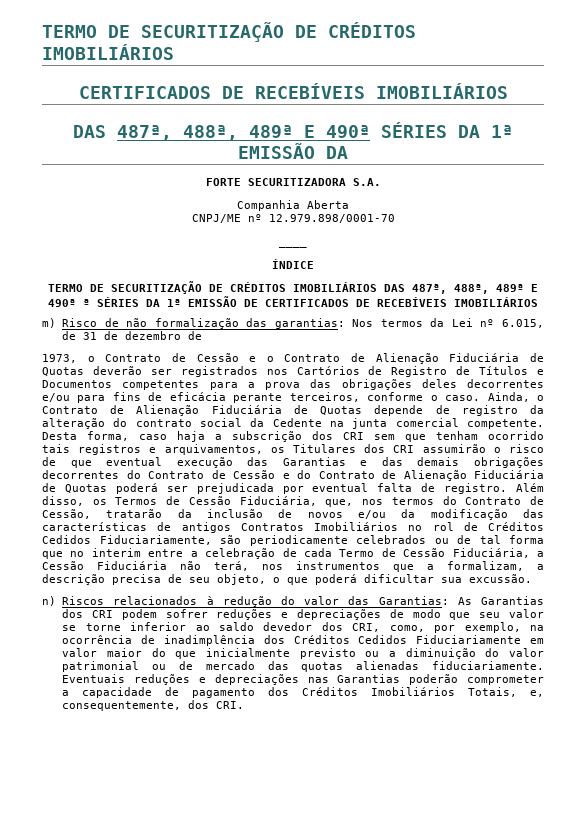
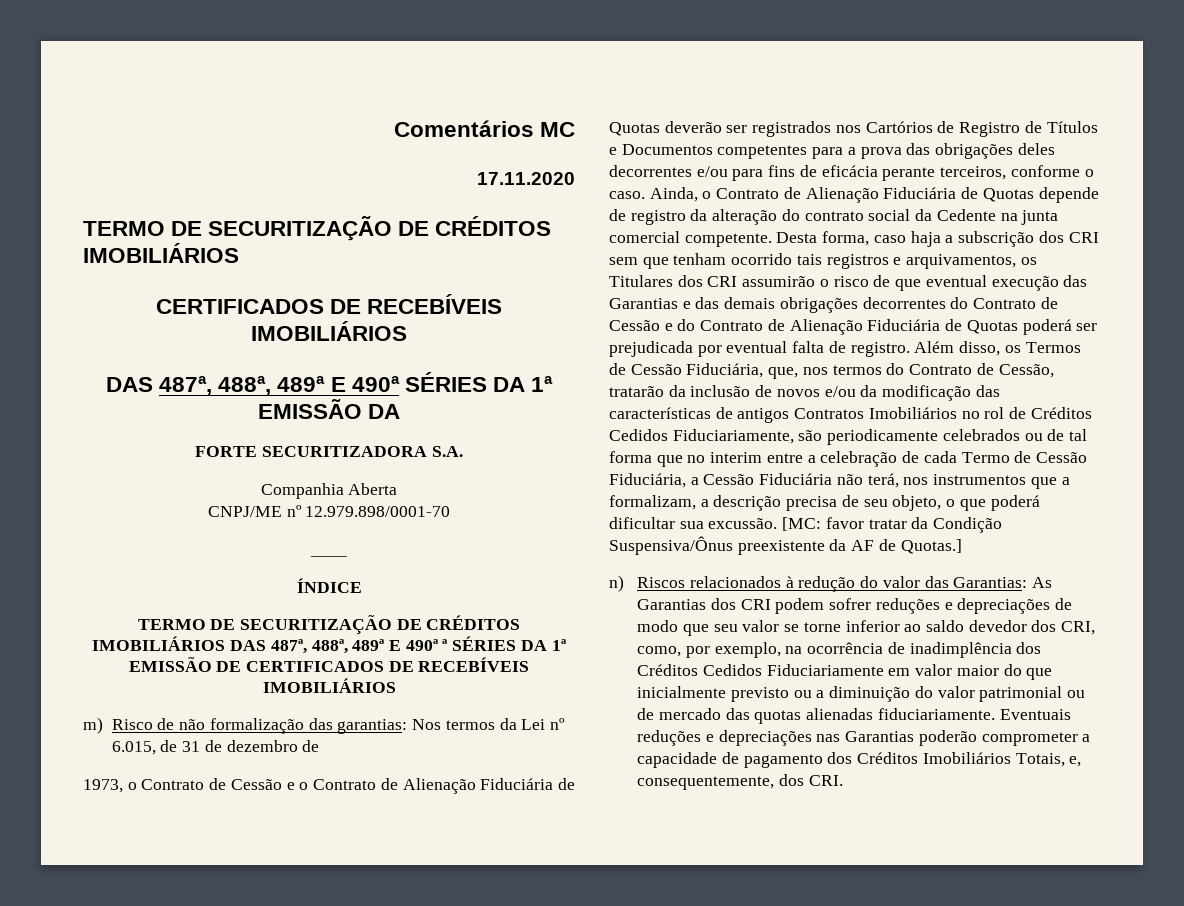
(42, 31) none -> [393,120,575,137] [477,172,575,185] Comentários MC // 17.11.2020 //
(532, 578) none -> [782,517,1003,533] [609,536,962,555] [MC: favor tratar da Condição Suspensiva/Ônus preexistente da AF de Quotas.]

